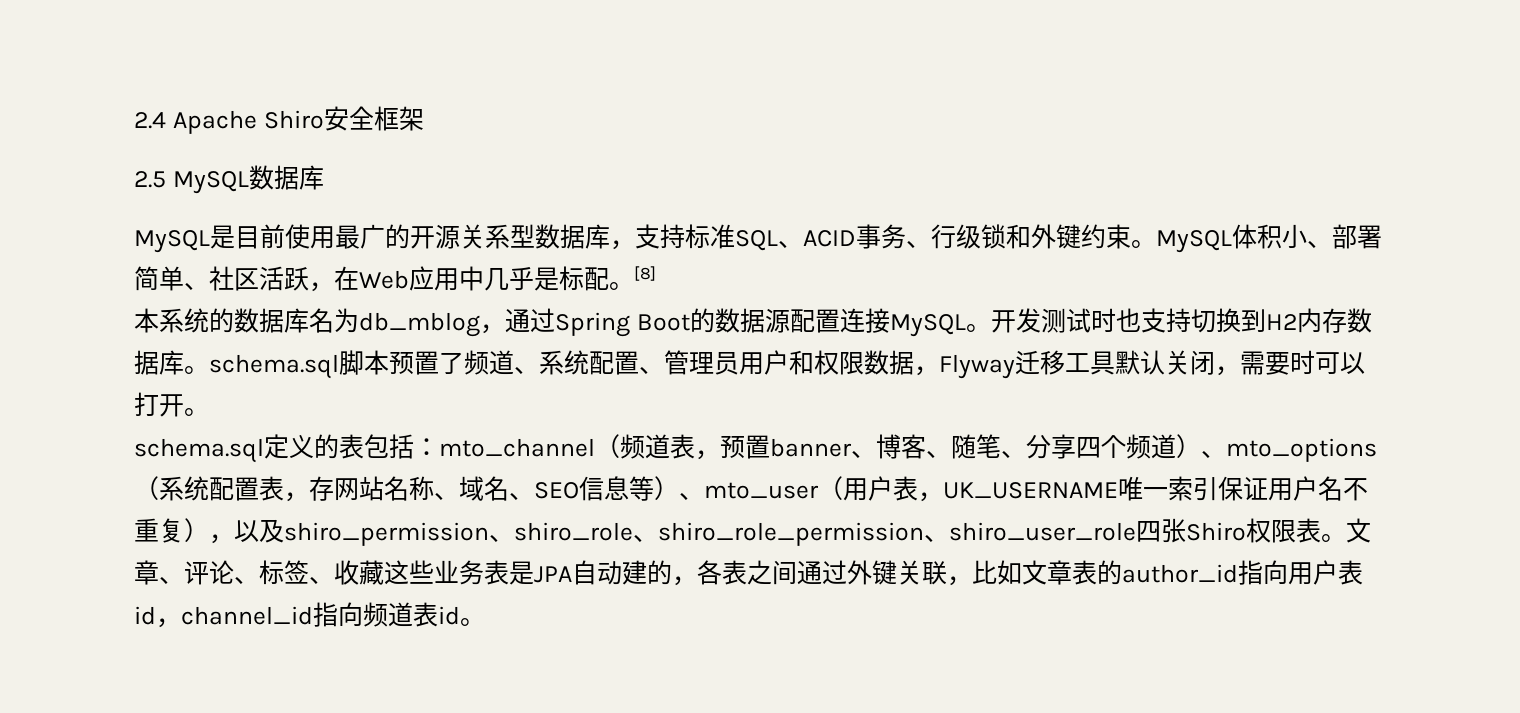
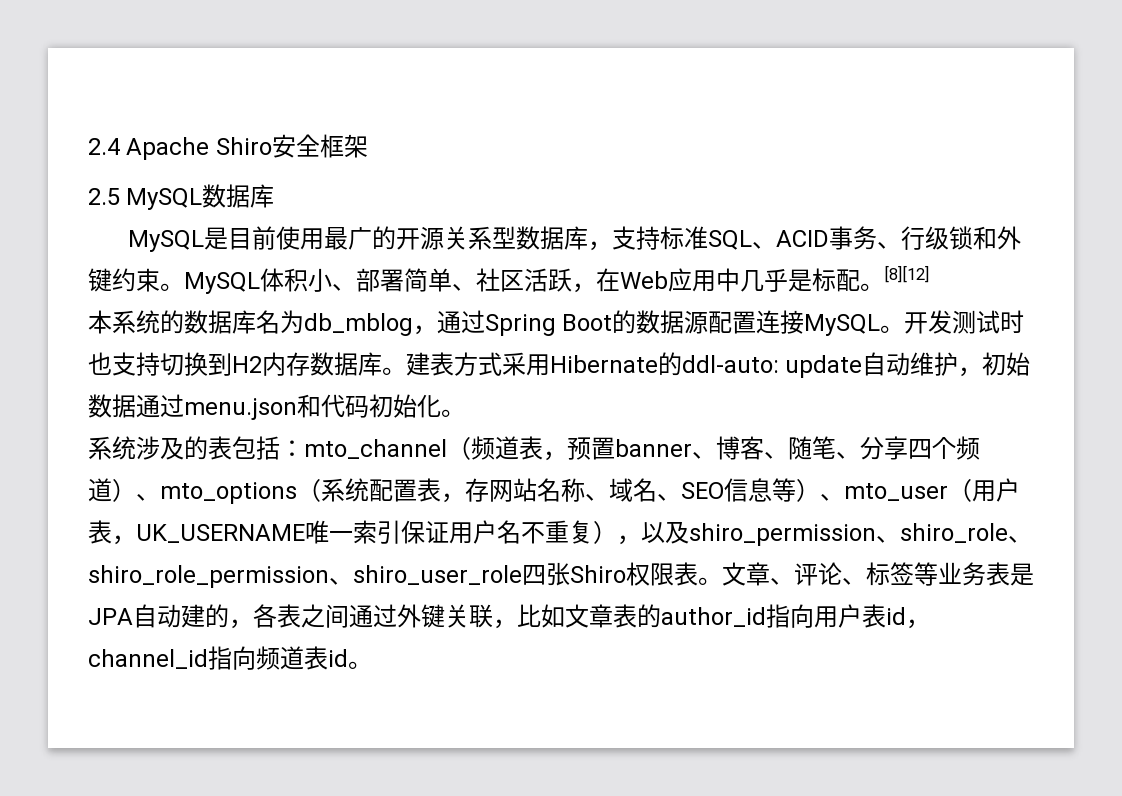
[634,266,656,281] [8] -> [884,265,929,283] [8][12]
[209,350,1365,379] [134,392,209,417] [134,434,314,463] schema.sql脚本预置了频道、系统配置、管理员用户和权限数据，Flyway迁移工具默认关闭，需要时可以打开。 // schema.sql定义 -> [406,352,1031,378] [88,394,465,420] [88,436,184,460] 建表方式采用Hibernate的ddl-auto: update自动维护，初始数据通过menu.json和代码初始化。 // 系统涉及
[309,560,434,585] 、收藏这些 -> [914,562,938,586] 等

